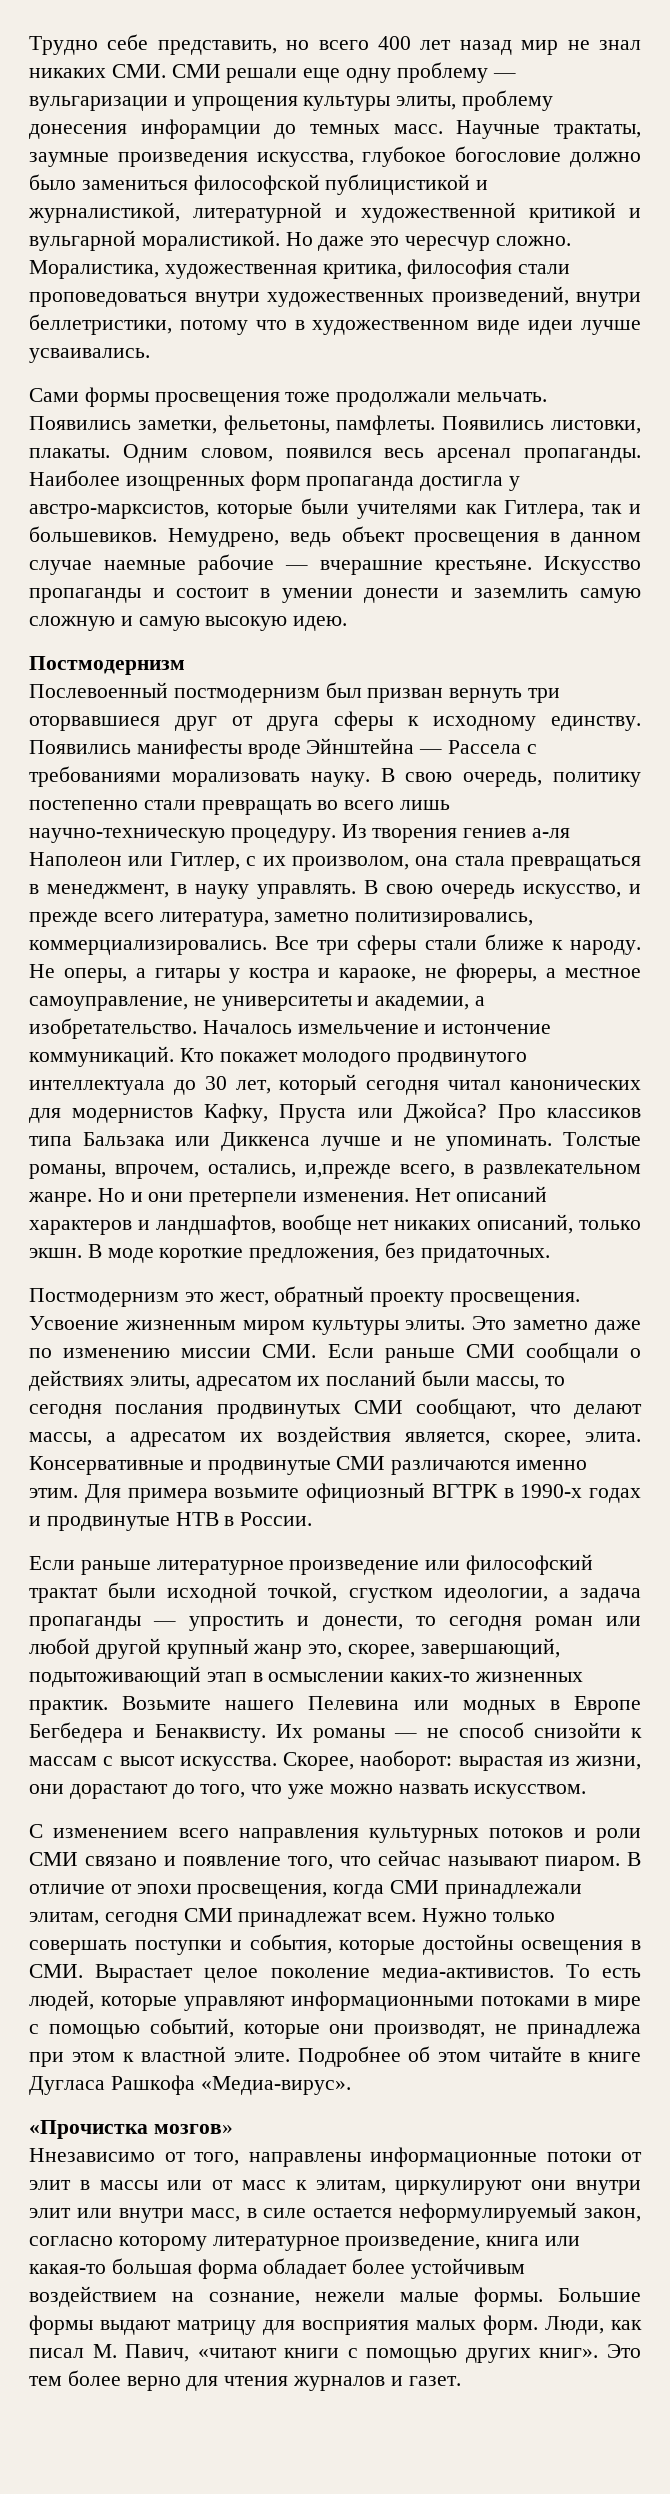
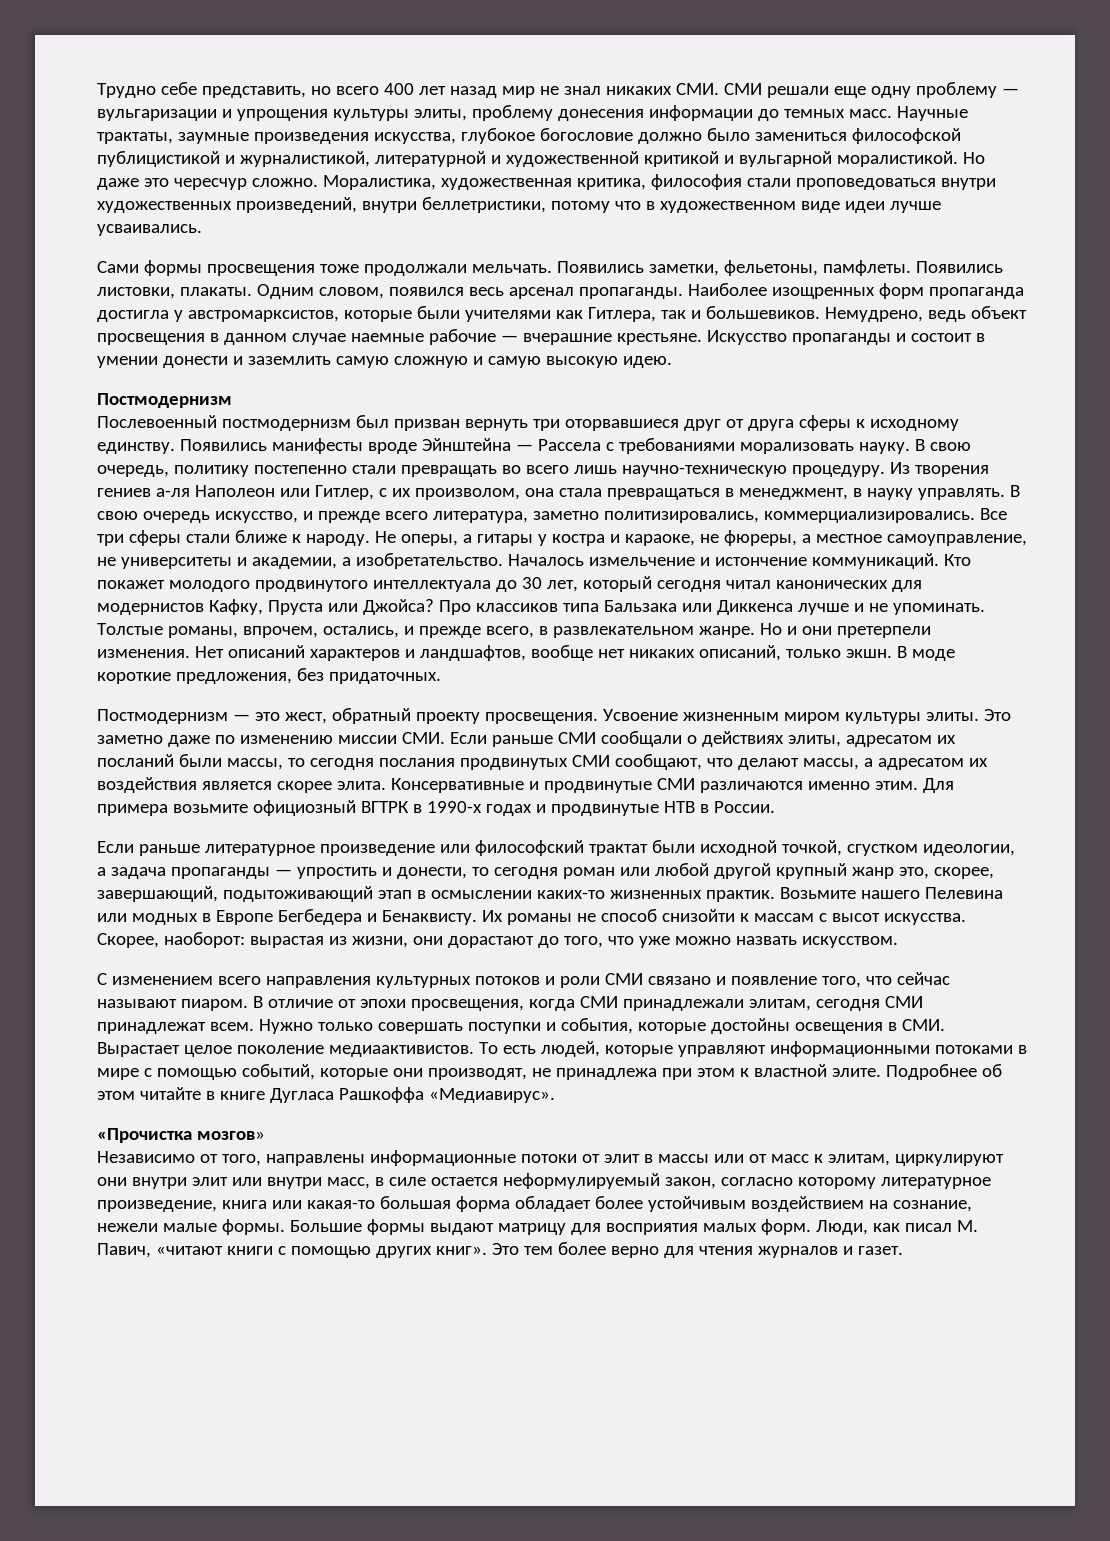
[140,119,261,139] инфорамции -> [648,105,753,121] информации
[29,504,209,519] австро-марксистов, -> [187,310,339,322] австромарксистов,
[305,1164,391,1179] и,прежде -> [403,626,481,638] и прежде
(179, 1297) none -> [232,714,250,721] —
[405,1432,571,1447] является, скорее, -> [201,781,332,793] является скорее
[394,1733,417,1738] — -> (572, 919) none
[381,1968,554,1983] медиа-активистов. -> [328,1045,474,1057] медиаактивистов.
[110,2075,351,2095] Рашкофа «Медиа-вирус». -> [338,1087,555,1103] Рашкоффа «Медиавирус».
[29,2148,155,2162] Ннезависимо -> [97,1151,195,1163] Независимо

